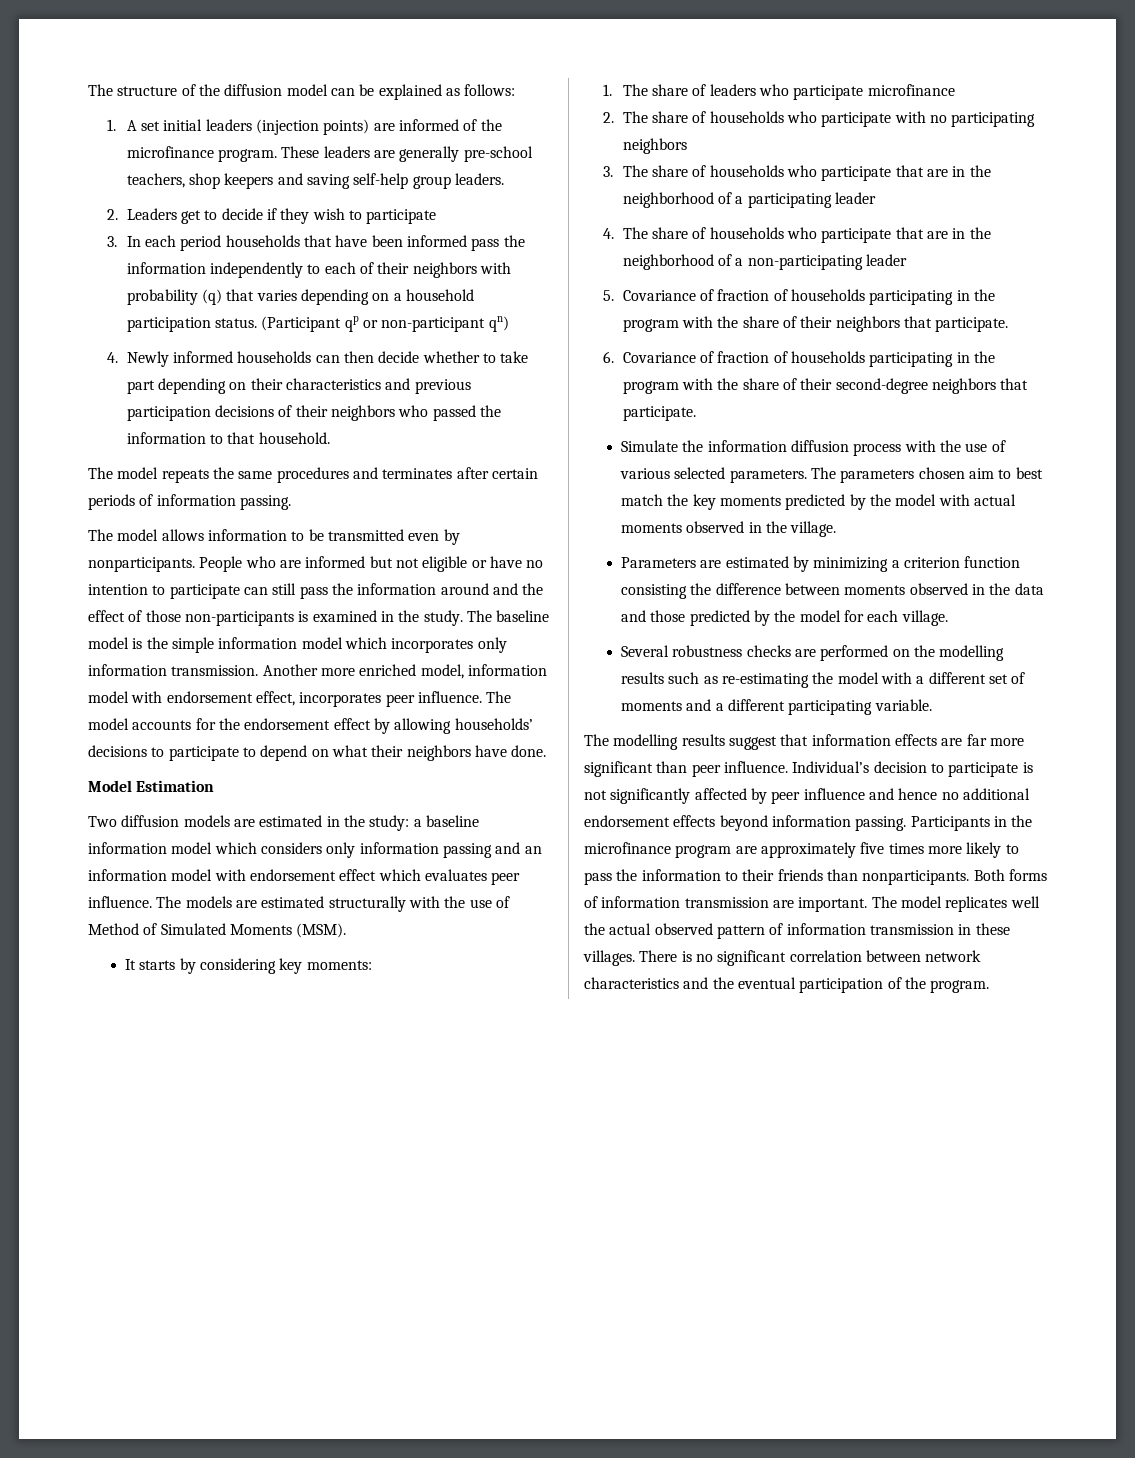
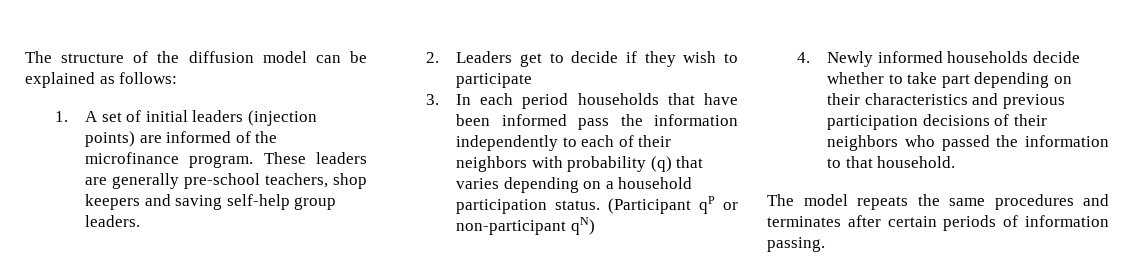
(161, 126) none -> [126,110,142,122] of
[344,315,359,332] qp -> [699,196,716,214] qP
[488,316,509,332] qn) -> [570,217,595,235] qN)
[315,351,375,363] can then -> (1029, 57) none
[88,529,460,545] [88,556,544,572] [88,583,544,599] [88,610,550,626] [88,637,507,653] [88,664,547,679] [88,691,512,707] [88,718,533,734] [88,745,547,761] [88,780,215,792] [88,815,479,831] [88,842,542,858] [88,869,521,885] [88,896,510,912] [88,923,347,938] [124,958,372,974] [603,84,955,100] [603,111,1036,127] [622,138,687,154] [603,165,991,181] [622,192,877,208] [603,227,991,243] [622,254,908,270] [603,289,996,305] [622,316,1009,332] [603,351,996,367] [622,378,1029,394] [622,406,696,421] [620,440,1006,456] [619,467,1043,483] [620,494,1016,510] [620,521,837,537] [620,556,1021,572] [620,583,1044,599] [620,610,948,626] [620,645,1005,661] [620,672,1026,688] [620,699,932,715] [584,734,1024,750] [584,761,1033,777] [584,788,1030,804] [584,815,1033,831] [584,842,1019,858] [584,869,1047,885] [584,896,1040,912] [584,923,1010,939] [583,950,982,966] [584,977,990,993] // The model allows information to be transmitted even by nonparticipants. People who are informed but not eligible or have no intention to participate can still pass the information around and the effect of those non-participants is examined in the study. The baseline model is the simple information model which incorporates only information transmission. Another more enriched model, information model with endorsement effect, incorporates peer influence. The model accounts for the endorsement effect by allowing households’ decisions to participate to depend on what their neighbors have done. // Model Estimation // Two diffusion models are estimated in the study: a baseline information model which considers only information passing and an information model with endorsement effect which evaluates peer influence. The models are estimated structurally with the use of Method of Simulated Moments (MSM). // It starts by considering key moments: // 1. The share of leaders who participate microfinance // 2. The share of households who participate with no participating neighbors // 3. The share of households who participate that are in the neighborhood of a participating leader // 4. The share of households who participate that are in the neighborhood of a non-participating leader // 5. Covariance of fraction of households participating in the program with the share of their neighbors that participate. // 6. Covariance of fraction of households participating in the program with the share of their second-degree neighbors that participate. // Simulate the information diffusion process with the use of various selected parameters. The parameters chosen aim to best match the key moments predicted by the model with actual moments observed in the village. // Parameters are estimated by minimizing a criterion function consisting the difference between moments observed in the data and those predicted by the model for each village. // Several robustness checks are performed on the modelling results such as re-estimating the model with a different set of moments and a different participating variable. // The modelling results suggest that information effects are far more significant than peer influence. Individual’s decision to participate is not significantly affected by peer influence and hence no additional endorsement effects beyond information passing. Participants in the microfinance program are approximately five times more likely to pass the information to their friends than nonparticipants. Both forms of information transmission are important. The model replicates well the actual observed pattern of information transmission in these villages. There is no significant correlation between network characteristics and the eventual participation of the program. -> (825, 244) none

